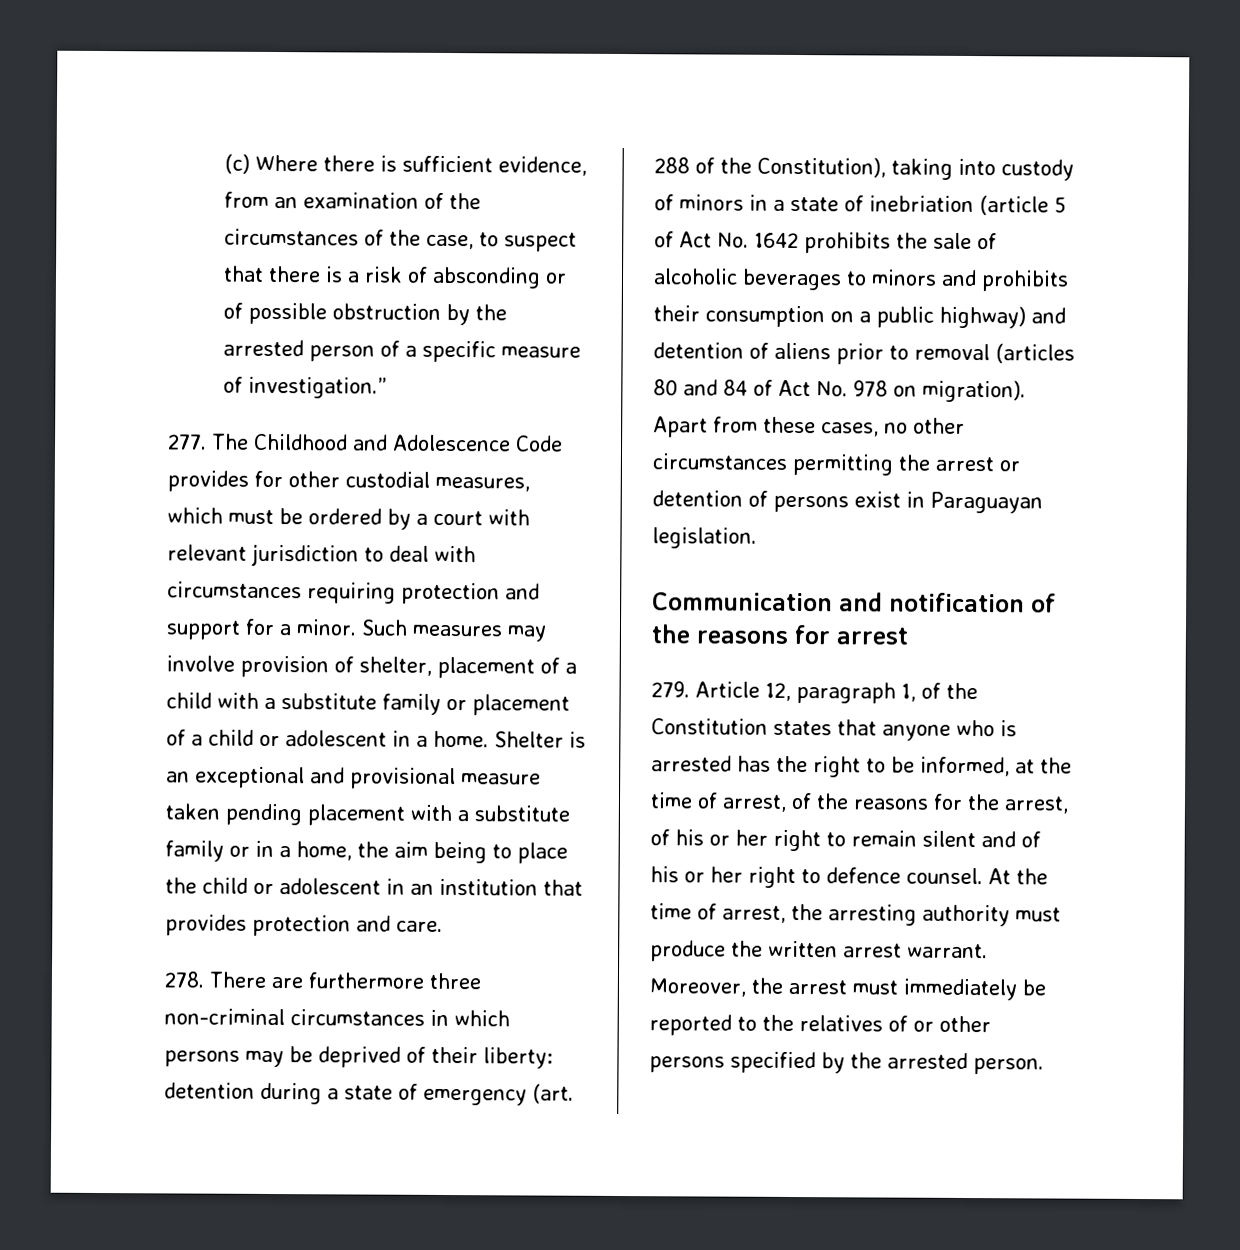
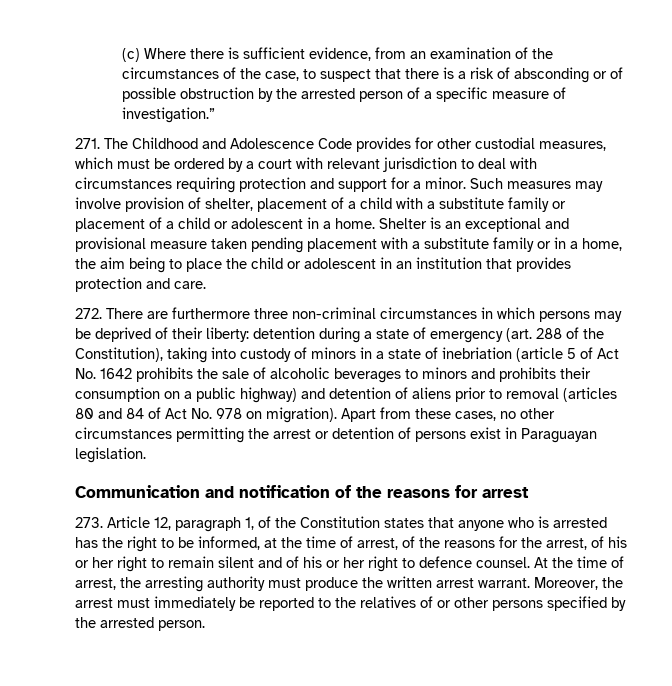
[168,434,207,450] 277. -> [75,138,100,149] 271.
[164,971,204,988] 278. -> [75,308,102,319] 272.
[651,681,690,698] 279. -> [75,517,103,528] 273.

